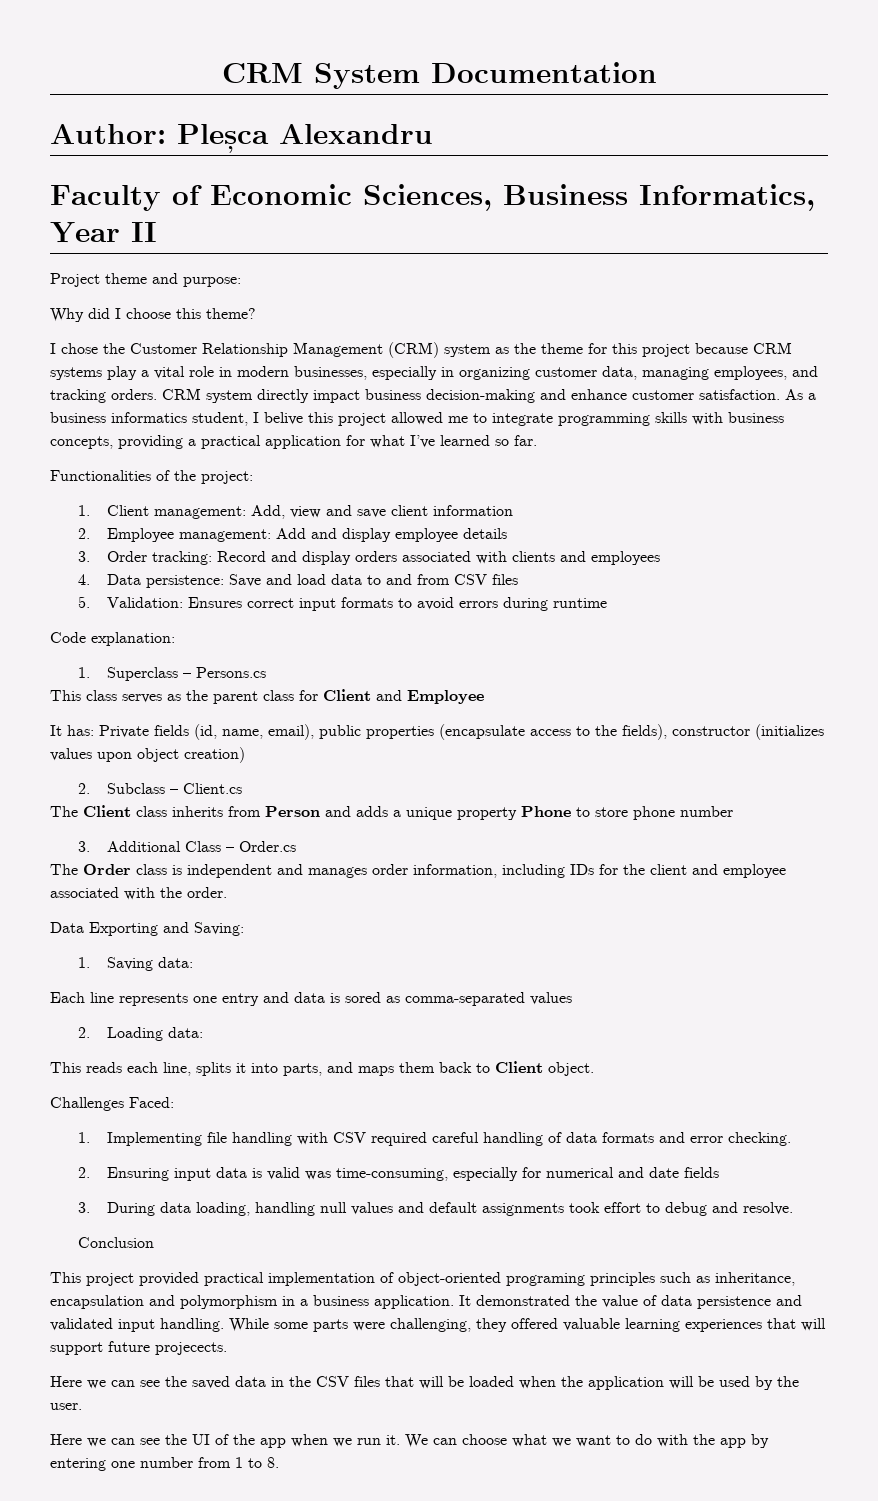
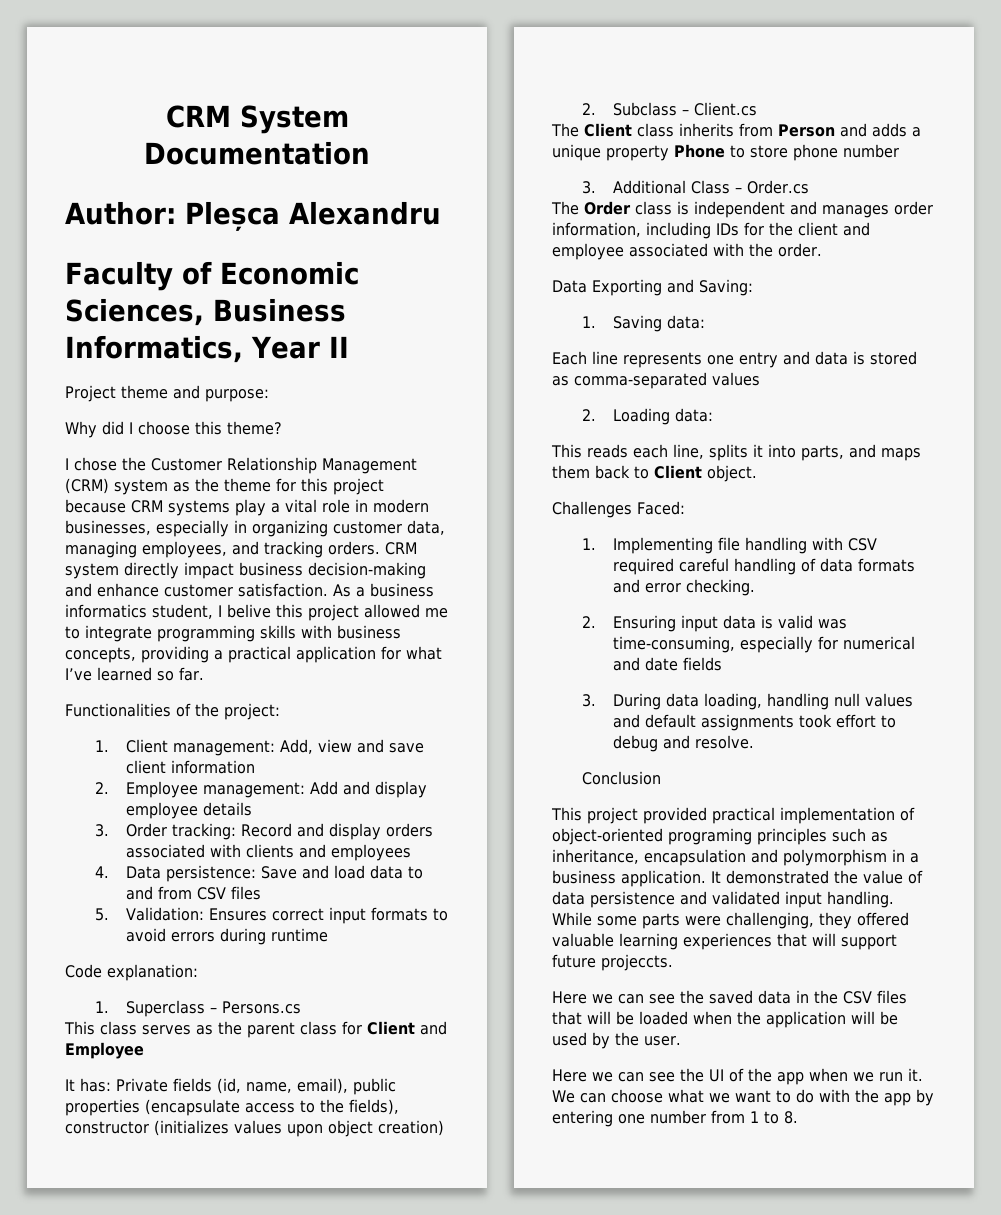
[345,992,381,1003] sored -> [870,351,917,365] stored
[155,1342,227,1355] projecects. -> [601,954,673,971] projeccts.

